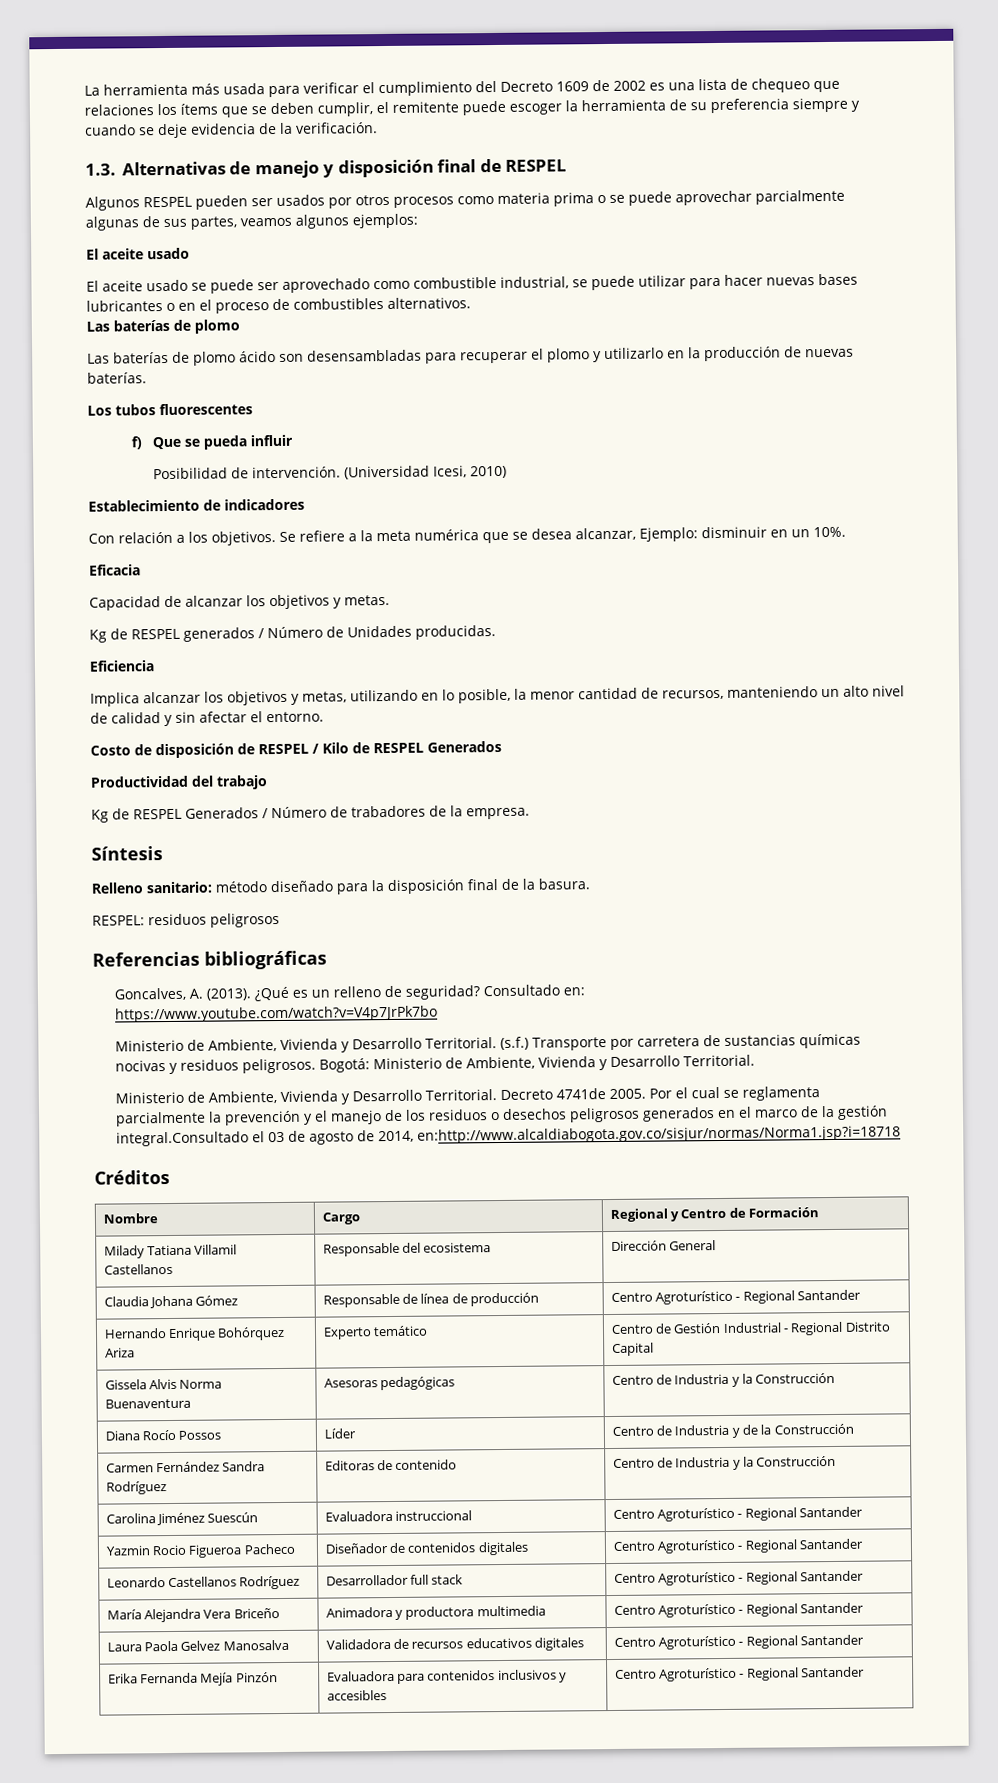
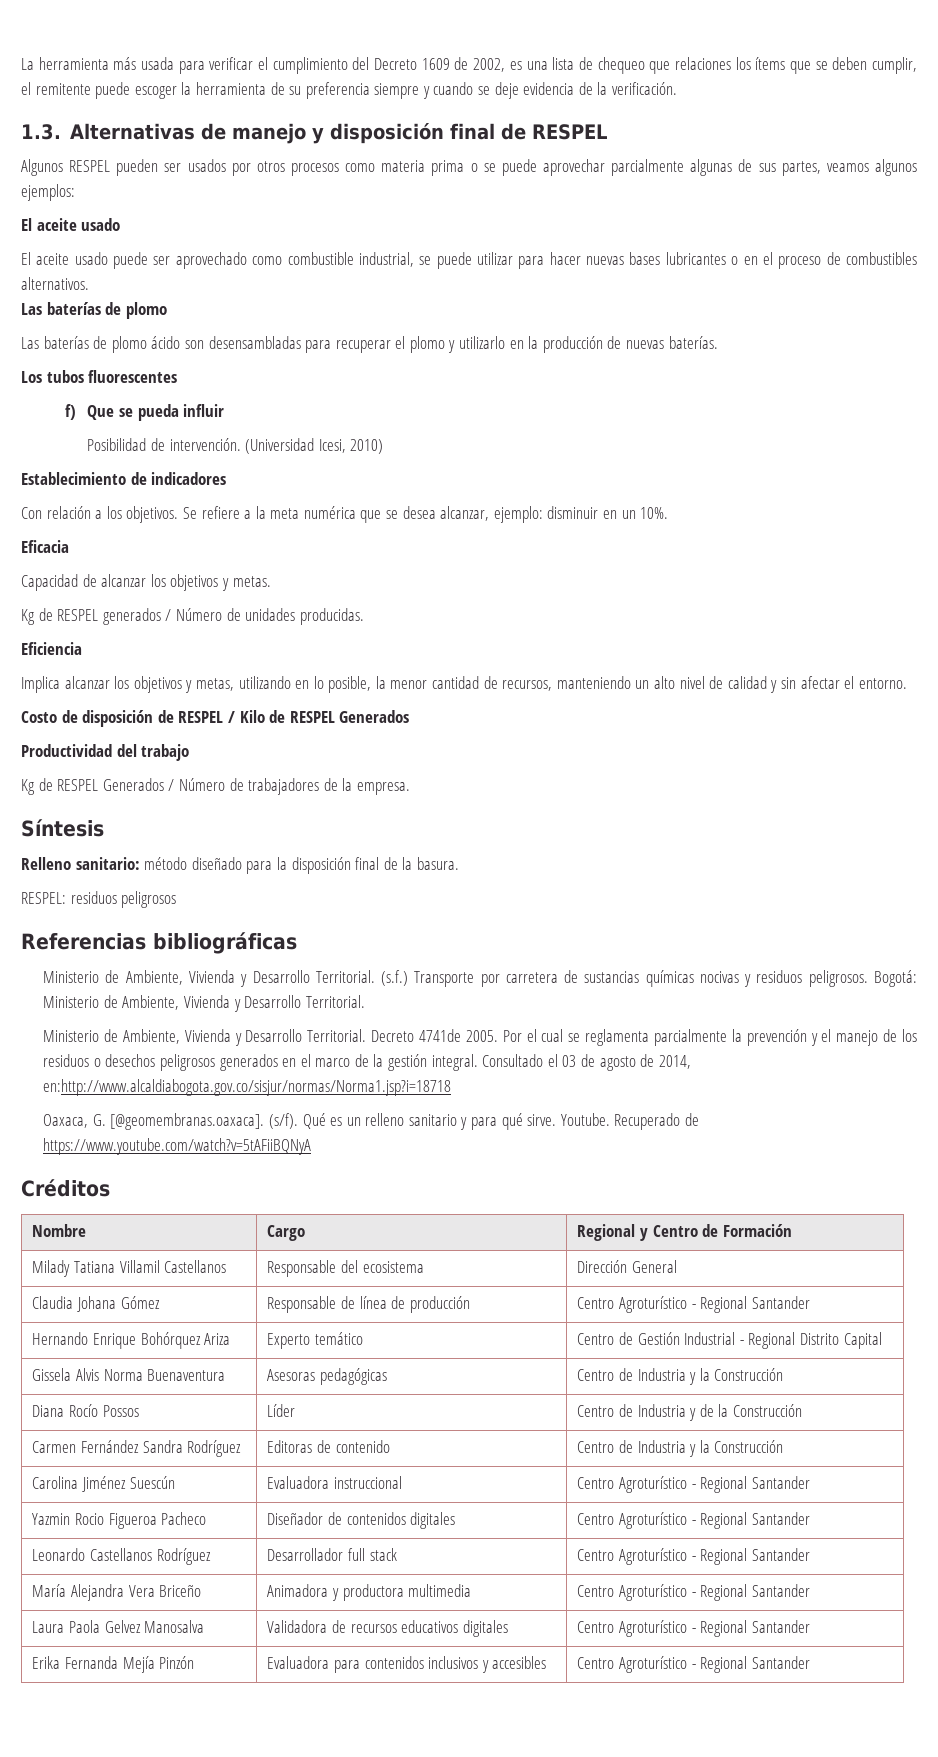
[613,80,646,91] 2002 -> [473,58,506,72] 2002,
[191,282,207,291] se -> (108, 258) none
[639,527,698,542] Ejemplo: -> [493,506,543,523] ejemplo:
[347,625,412,638] Unidades -> [245,608,296,621] unidades
[351,805,426,818] trabadores -> [248,778,320,795] trabajadores
[113,984,585,1002] [114,1005,438,1023] // Goncalves, A. (2013). ¿Qué es un relleno de seguridad? Consultado en: https://www.youtube.com/watch?v=V4p7JrPk7bo -> (297, 943) none
[115,1131,249,1147] integral.Consultado -> [431,1054,544,1071] integral. Consultado
(901, 1134) none -> [43,1113,699,1130] [43,1138,312,1155] // Oaxaca, G. [@geomembranas.oaxaca]. (s/f). Qué es un relleno sanitario y para qué sirve. Youtube. Recuperado de https://www.youtube.com/watch?v=5tAFiiBQNyA

